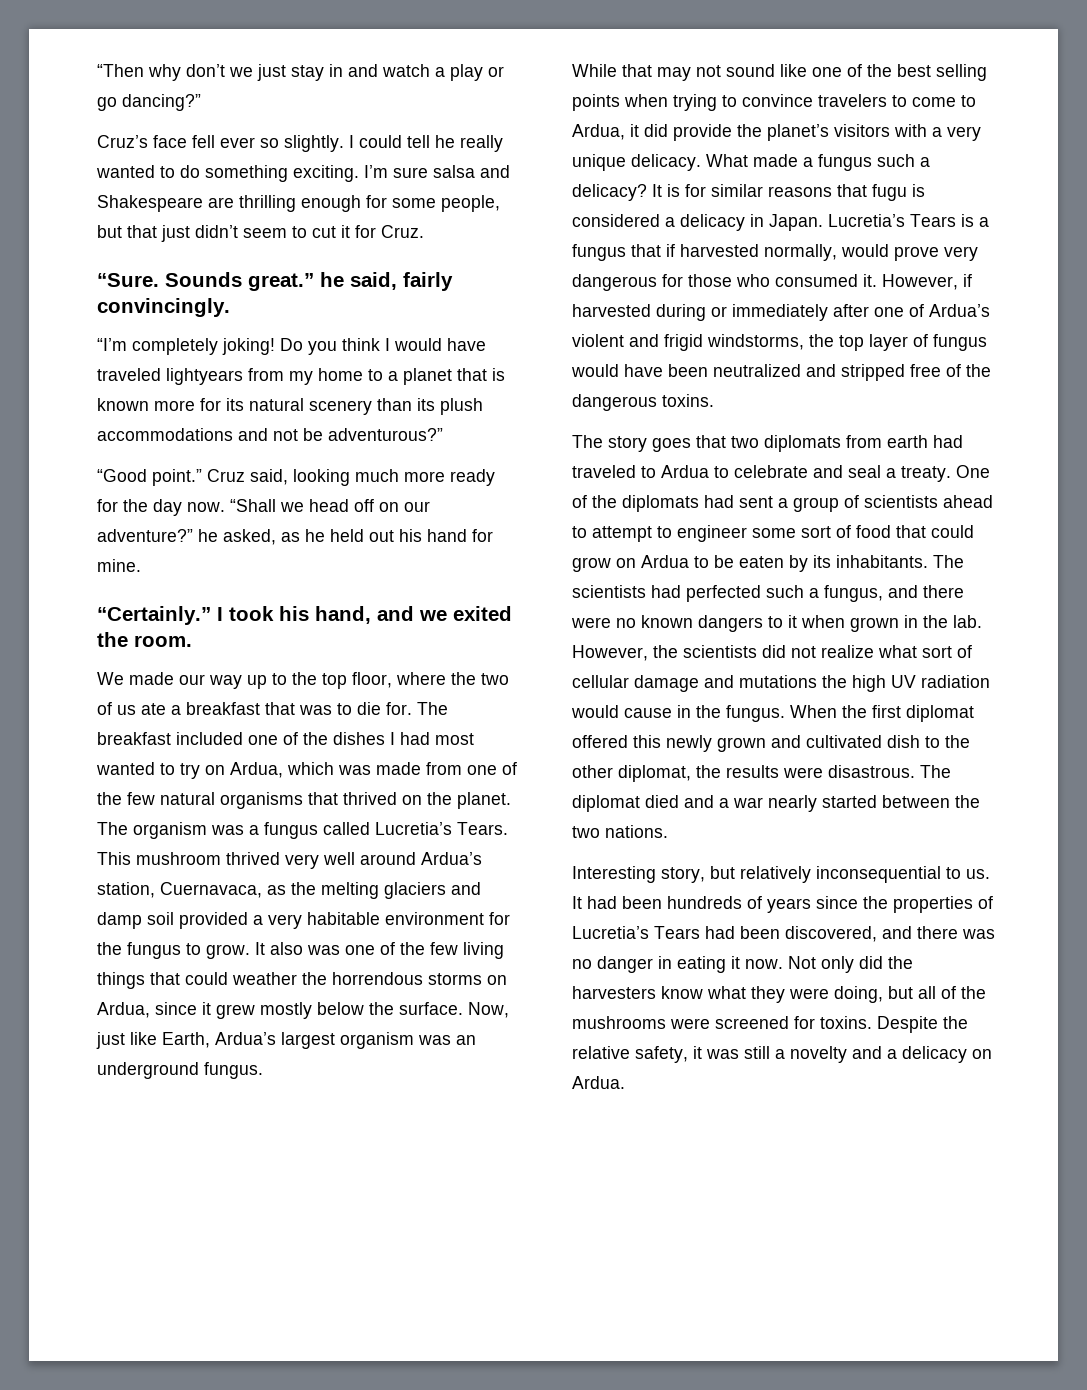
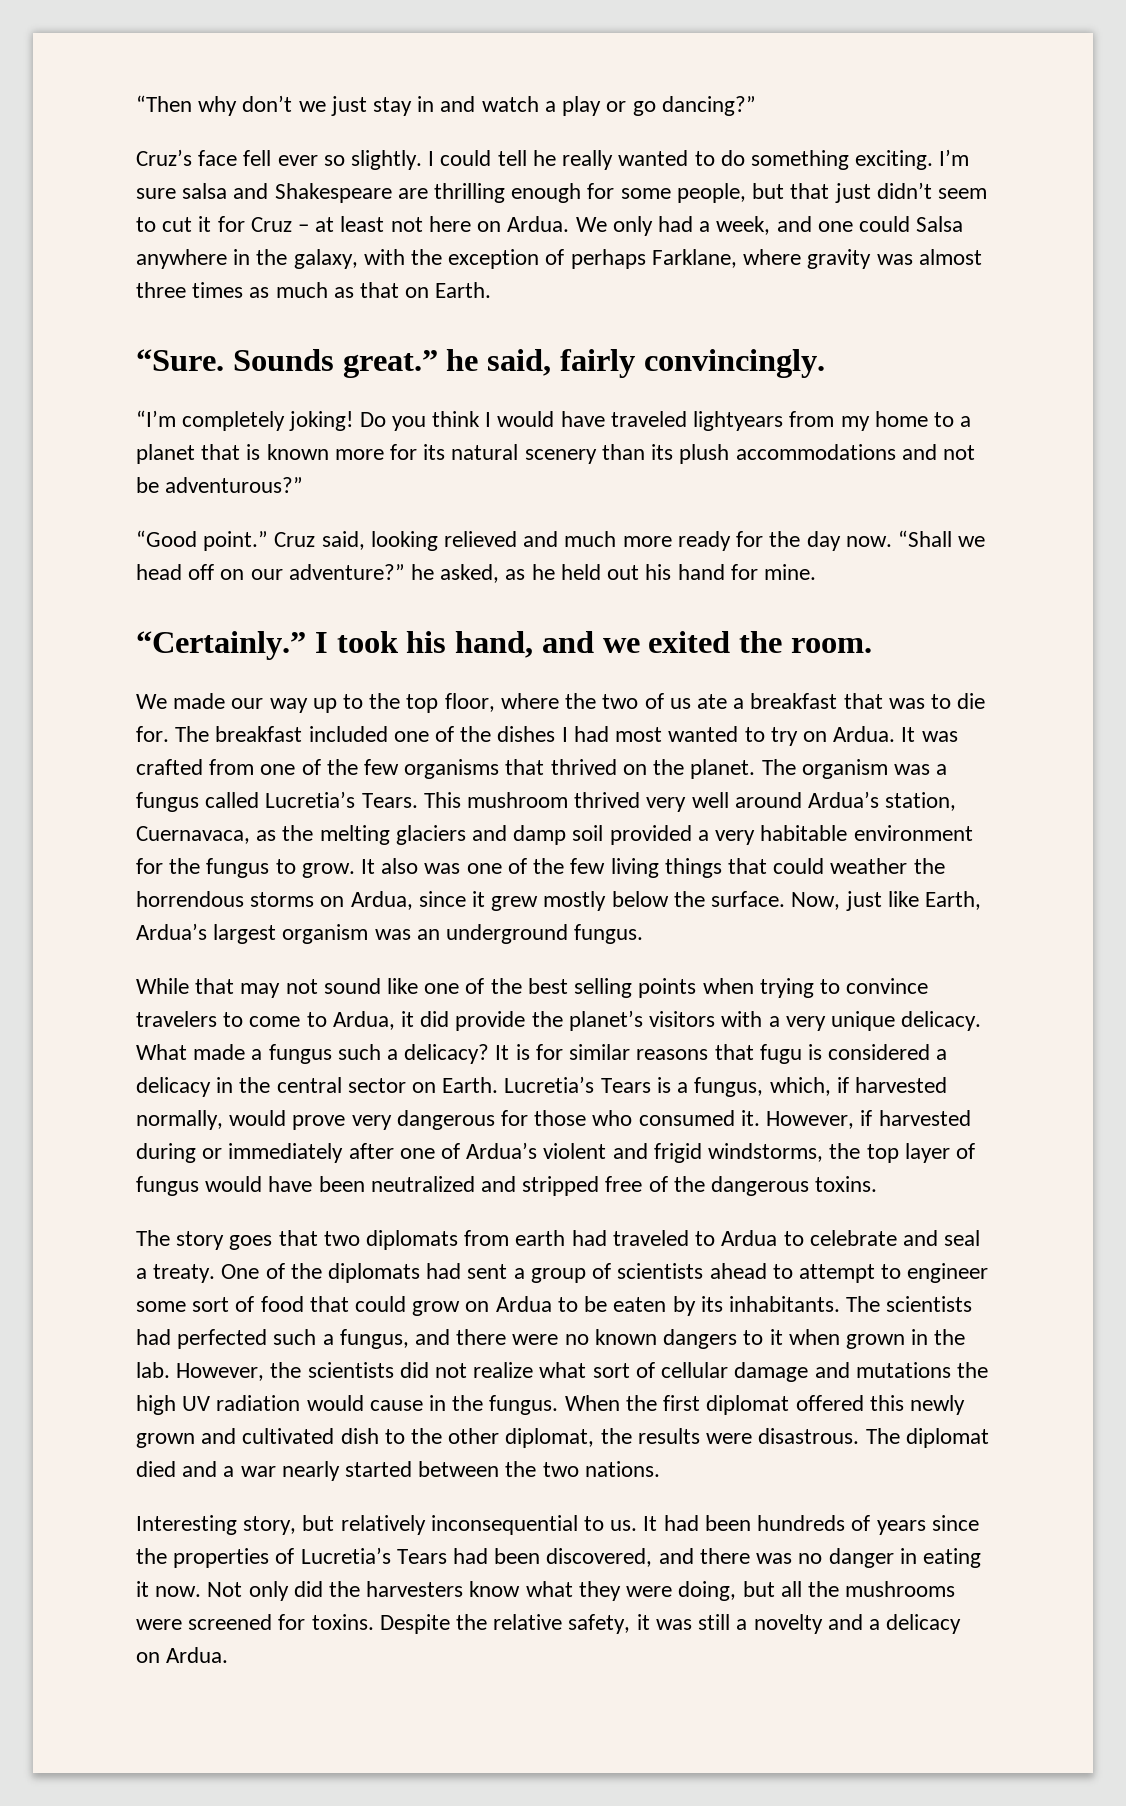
[381,225,424,238] Cruz. -> [250,216,964,236] [136,249,982,269] [136,282,492,298] Cruz – at least not here on Ardua. We only had a week, and one could Salsa anywhere in the galaxy, with the exception of perhaps Farklane, where gravity was almost three times as much as that on Earth.
(350, 477) none -> [444,531,559,547] relieved and
[230,762,421,778] Ardua, which was made -> [833,726,958,742] [136,759,203,775] Ardua. It was crafted
[160,792,215,805] natural -> (400, 767) none
[769,214,823,231] Japan. -> [239,1077,499,1093] the central sector on Earth.
[572,244,661,261] fungus that -> [694,1077,831,1097] fungus, which,
[941,986,956,999] of -> (802, 1589) none

